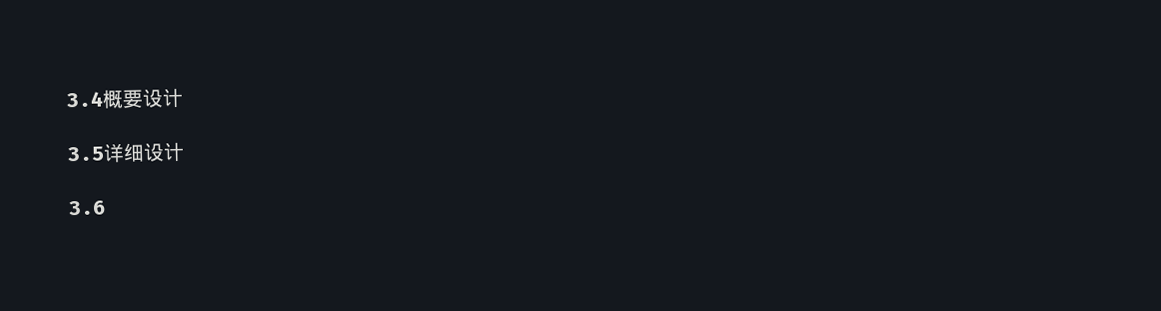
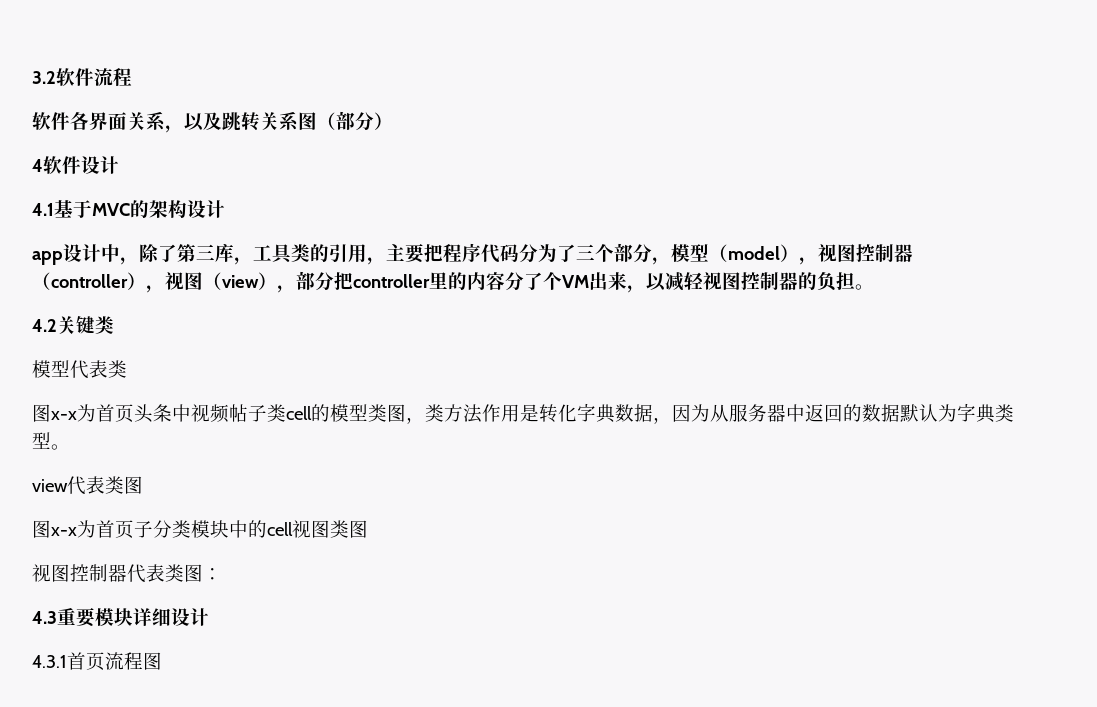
[66,87,183,109] [67,146,105,162] 3.4概要设计 // 3.5 -> [32,68,132,87] [32,111,393,133] [32,156,119,174] [32,200,225,218] [32,243,913,265] [32,271,874,293] [32,316,114,335] [32,360,127,379] [32,403,1014,424] [32,432,70,450] [32,476,143,495] [32,520,368,539] [32,564,222,583] [32,608,133,627] 3.2软件流程 // 软件各界面关系，以及跳转关系图（部分） // 4软件设计 // 4.1基于MVC的架构设计 // app设计中，除了第三库，工具类的引用，主要把程序代码分为了三个部分，模型（model），视图控制器（controller），视图（view），部分把controller里的内容分了个VM出来，以减轻视图控制器的负担。 // 4.2关键类 // 模型代表类 // 图x-x为首页头条中视频帖子类cell的模型类图，类方法作用是转化字典数据，因为从服务器中返回的数据默认为字典类型。 // view代表类图 // 图x-x为首页子分类模块中的cell视图类图 // 视图控制器代表类图： // 4.3重要模块
[68,200,106,216] 3.6 -> [32,652,162,671] 4.3.1首页流程图

